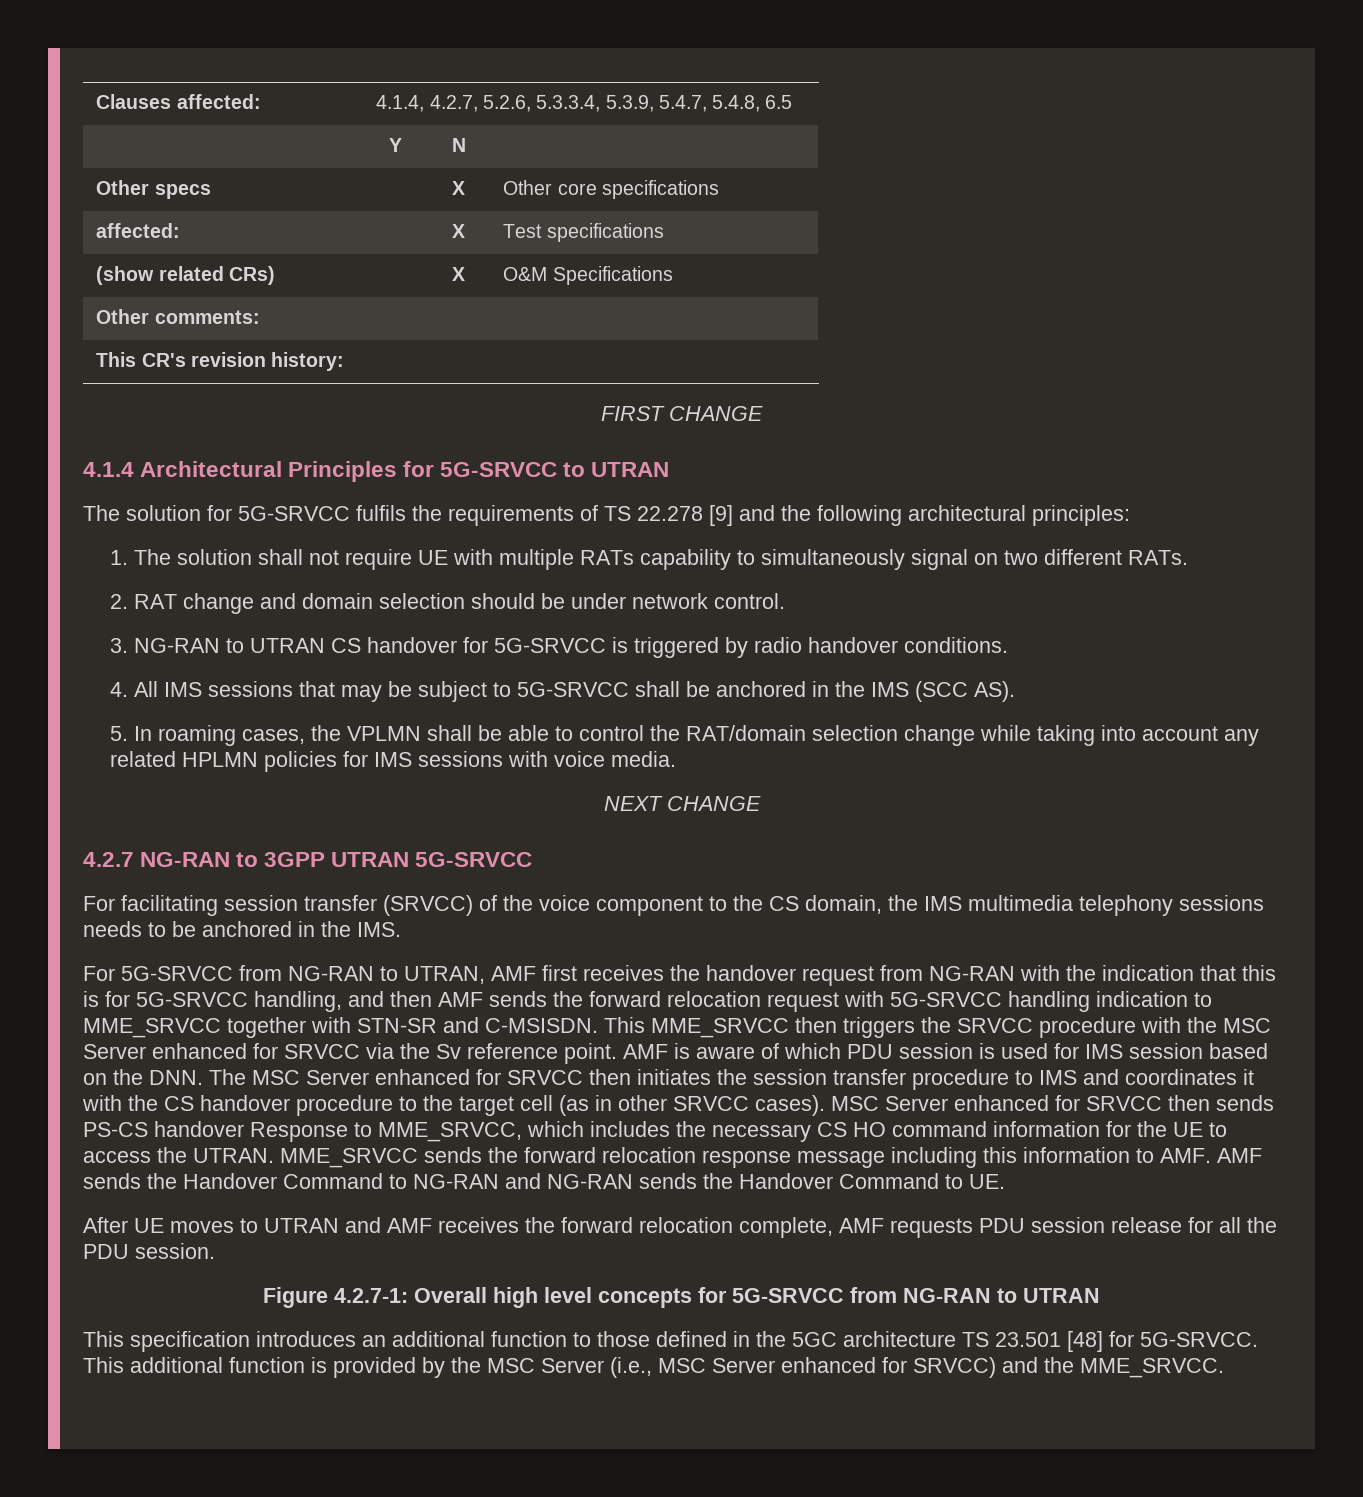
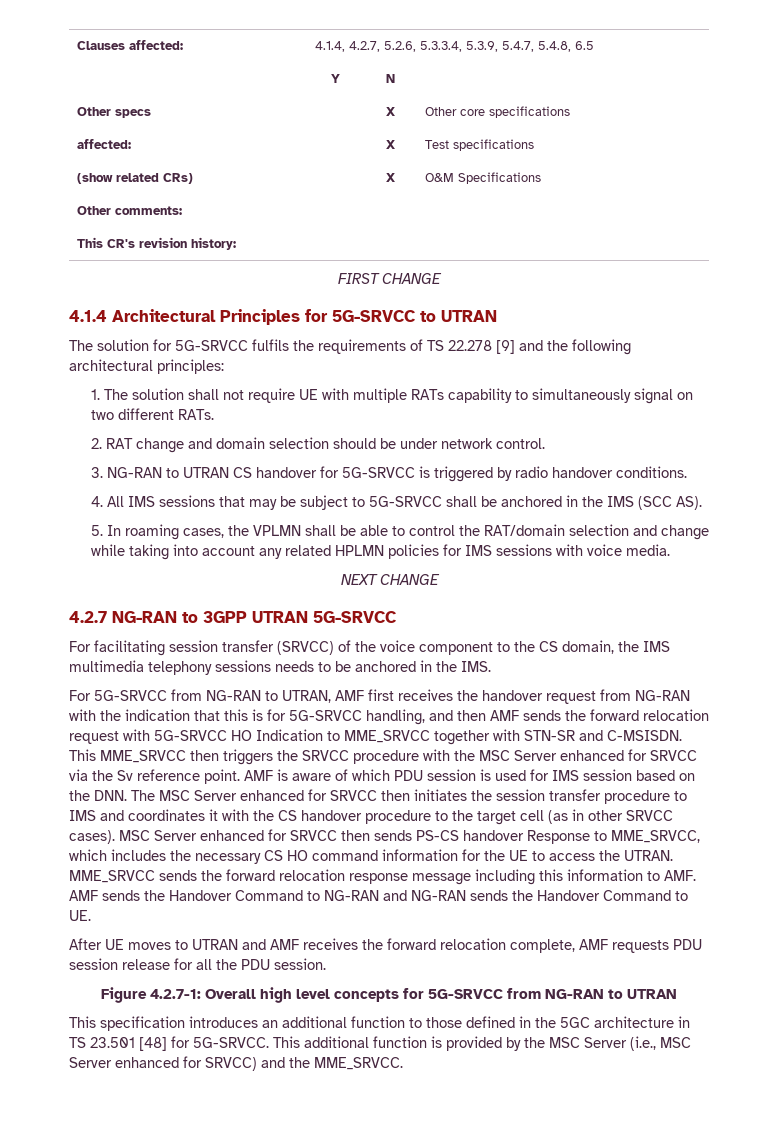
(899, 733) none -> [632,525,657,536] and
[1008,991,1188,1012] handling indication -> [231,729,323,741] HO Indication
(956, 1339) none -> [678,1016,690,1028] in

